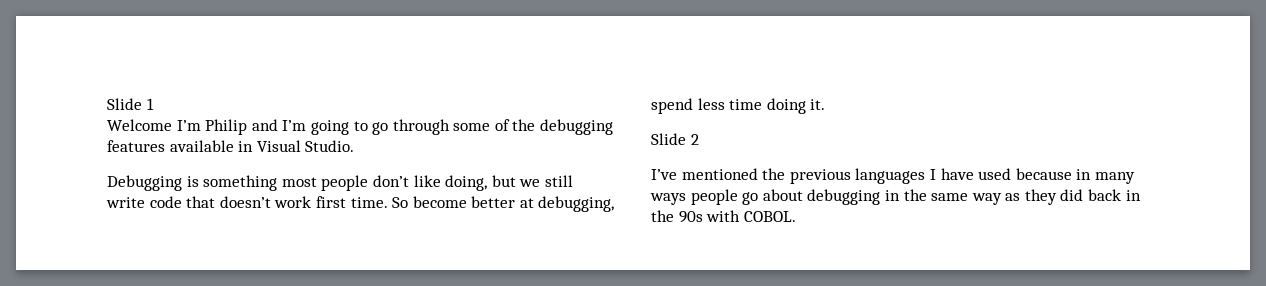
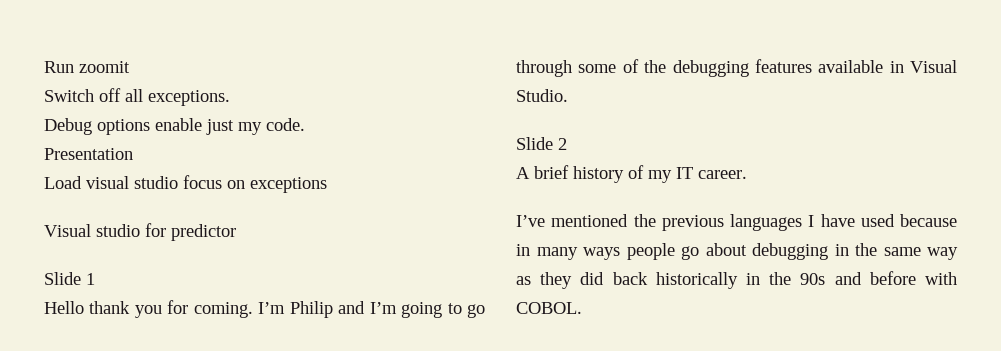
[107,98,154,110] [107,119,172,131] Slide 1 // Welcome -> [44,61,130,73] [44,88,230,106] [44,118,305,135] [44,148,133,160] [44,175,327,193] [44,223,236,241] [44,272,95,285] [44,300,253,318] Run zoomit // Switch off all exceptions. // Debug options enable just my code. // Presentation // Load visual studio focus on exceptions // Visual studio for predictor // Slide 1 // Hello thank you for coming.
[107,175,573,191] [106,196,615,212] [651,98,826,114] [651,133,699,145] Debugging is something most people don’t like doing, but we still write code that doesn’t work first time. So become better at debugging, spend less time doing it. // Slide 2 -> [516,137,567,150] [516,165,747,183] Slide 2 // A brief history of my IT career.
(1122, 195) none -> [655,272,738,289] historically
(703, 217) none -> [834,271,916,285] and before

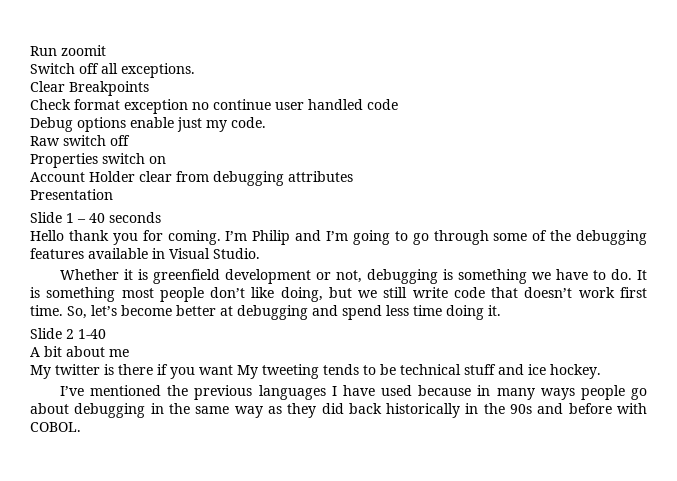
(230, 98) none -> [30,81,149,96] [30,99,398,114] // Clear Breakpoints // Check format exception no continue user handled code
[44,148,133,160] [44,175,327,193] [44,223,236,241] Presentation // Load visual studio focus on exceptions // Visual studio for predictor -> [30,135,130,146] [30,153,166,168] [30,171,353,186] [30,189,113,200] Raw switch off // Properties switch on // Account Holder clear from debugging attributes // Presentation
(95, 279) none -> [77,212,161,223] – 40 seconds
(568, 95) none -> [60,269,647,284] [30,287,647,302] [30,305,501,320] // Whether it is greenfield development or not, debugging is something we have to do. It is something most people don’t like doing, but we still write code that doesn’t work first time. So, let’s become better at debugging and spend less time doing it.
(567, 144) none -> [78,329,106,339] 1-40
[534,165,747,183] brief history of my IT career. -> [44,346,129,357] [30,364,601,379] bit about me // My twitter is there if you want My tweeting tends to be technical stuff and ice hockey.

